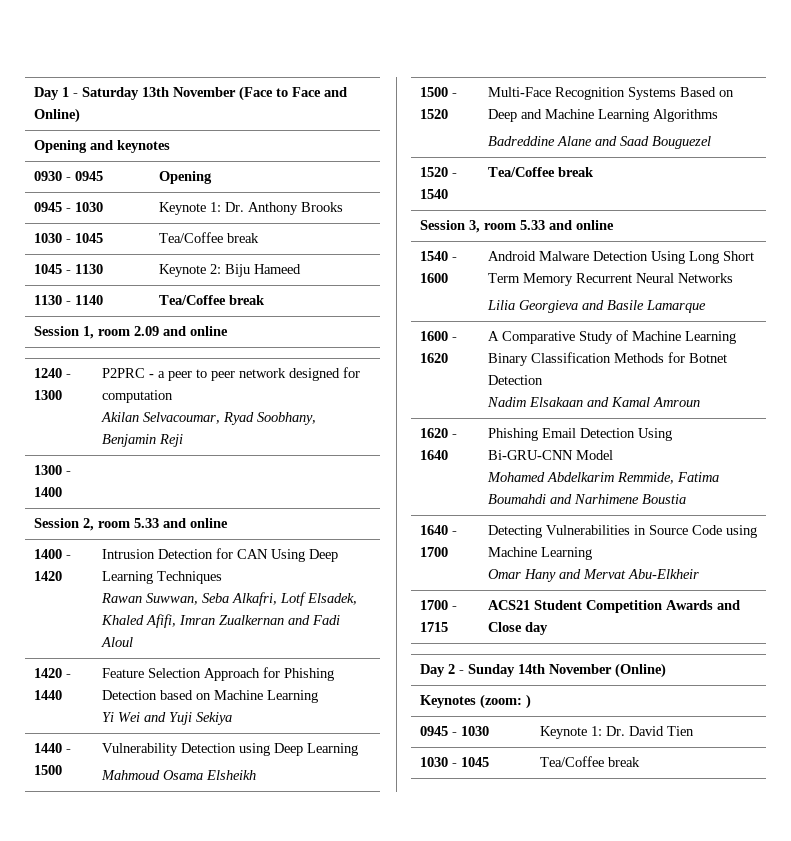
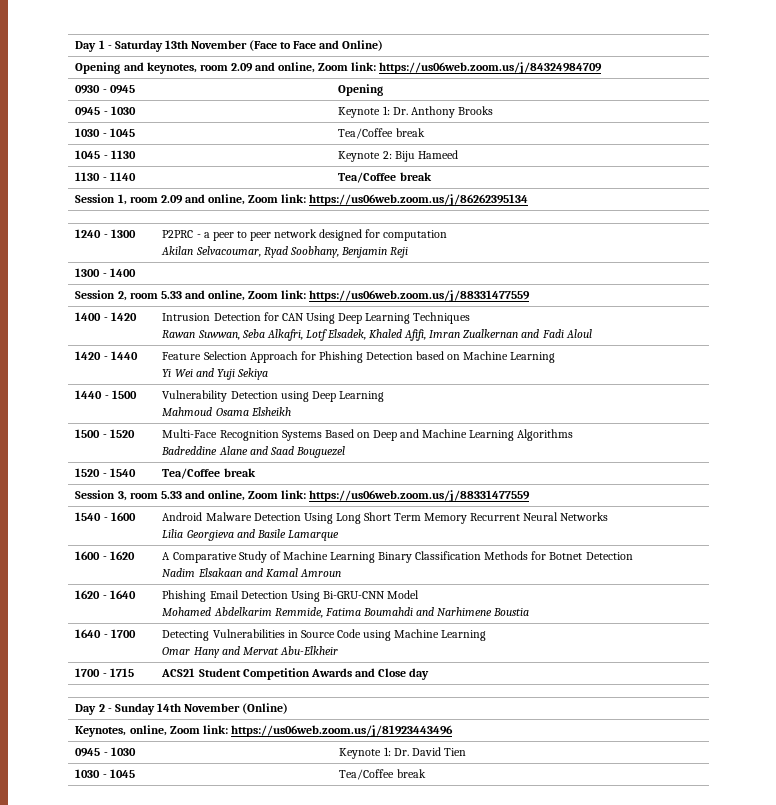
[116,140,170,153] keynotes -> [146,62,603,74] keynotes, room 2.09 and online, Zoom link: https://us06web.zoom.us/j/84324984709
[189,326,228,336] online -> [207,194,529,206] online, Zoom link: https://us06web.zoom.us/j/86262395134
[189,518,228,528] online -> [207,290,531,302] online, Zoom link: https://us06web.zoom.us/j/88331477559
[575,220,614,230] online -> [207,490,531,502] online, Zoom link: https://us06web.zoom.us/j/88331477559
[419,694,531,709] Keynotes (zoom: ) -> [75,725,453,737] Keynotes, online, Zoom link: https://us06web.zoom.us/j/81923443496

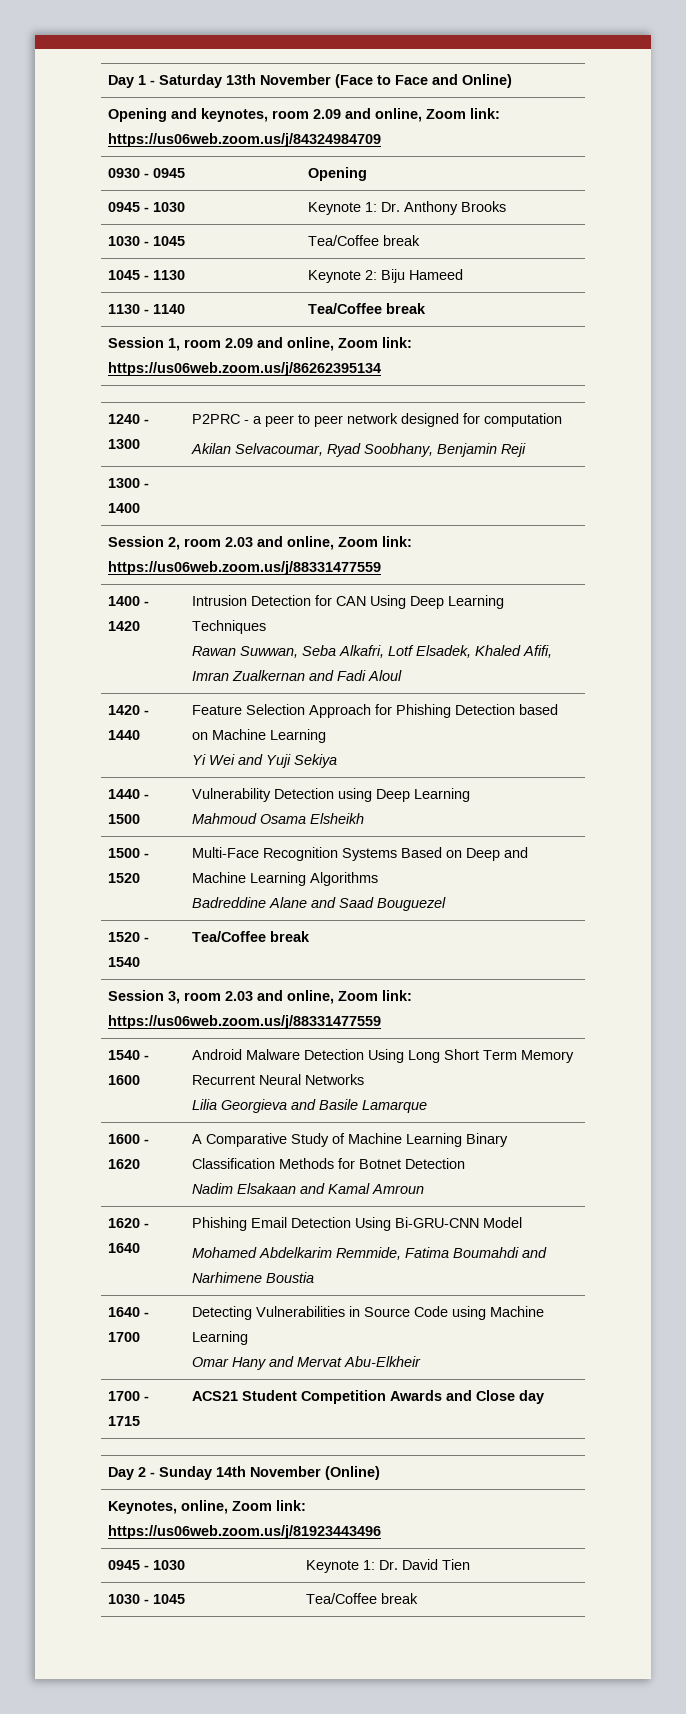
[160,291,182,299] 5.33 -> [225,537,254,547] 2.03
[160,491,182,499] 5.33 -> [225,991,254,1001] 2.03

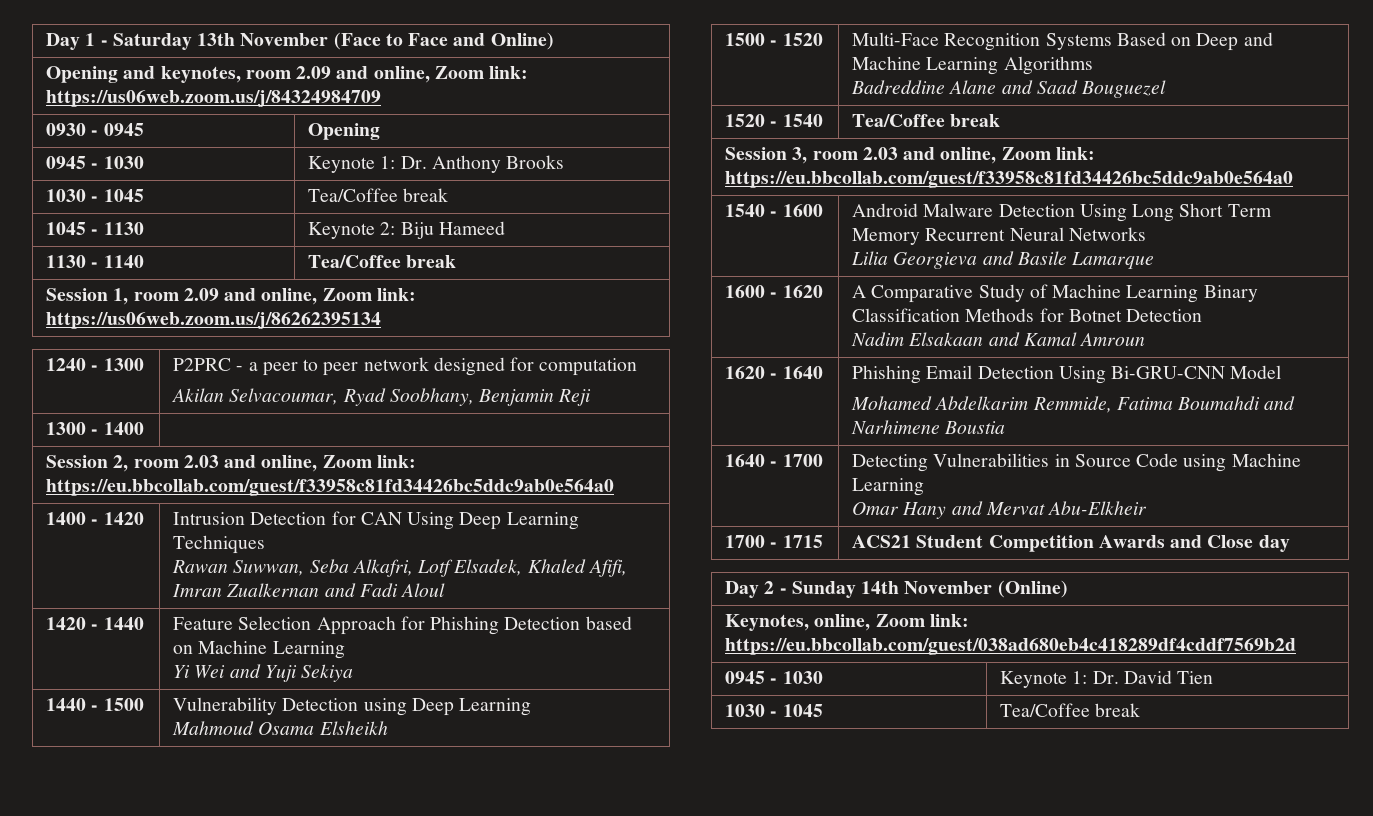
[108,561,382,575] https://us06web.zoom.us/j/88331477559 -> [45,479,614,496] https://eu.bbcollab.com/guest/f33958c81fd34426bc5ddc9ab0e564a0
[108,1015,382,1029] https://us06web.zoom.us/j/88331477559 -> [724,171,1293,188] https://eu.bbcollab.com/guest/f33958c81fd34426bc5ddc9ab0e564a0
[108,1525,382,1539] https://us06web.zoom.us/j/81923443496 -> [724,638,1296,655] https://eu.bbcollab.com/guest/038ad680eb4c418289df4cddf7569b2d

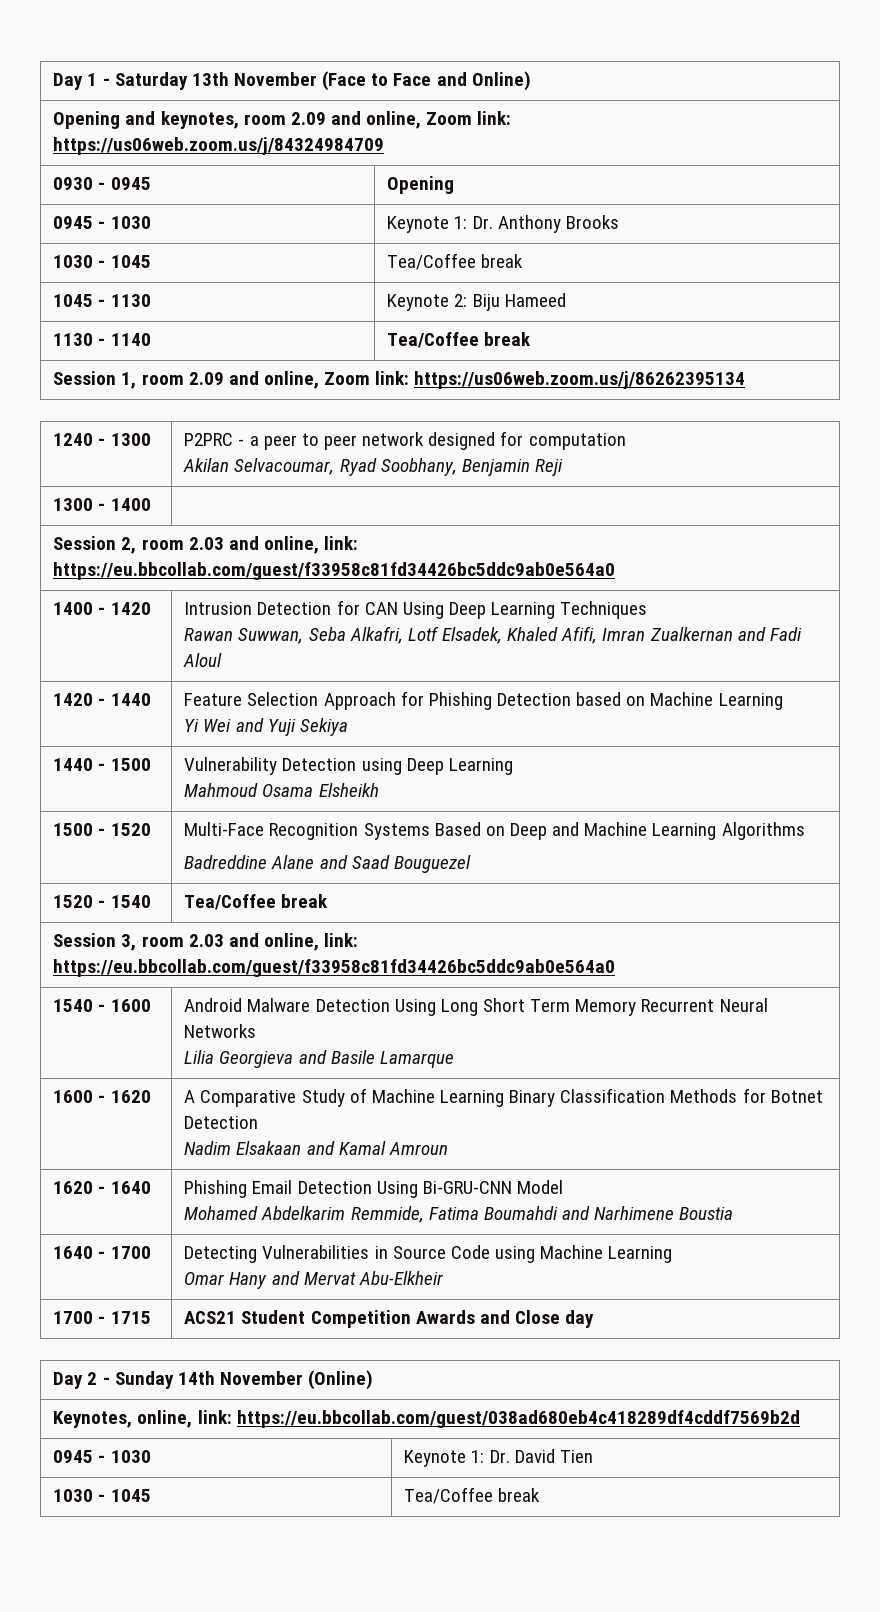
[322,455,372,468] Zoom -> (319, 545) none
[1001,147,1051,160] Zoom -> (319, 942) none
[875,614,925,627] Zoom -> (193, 1419) none

